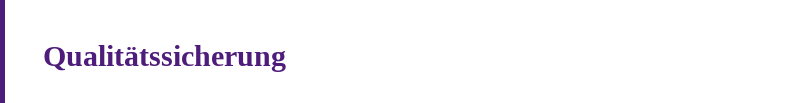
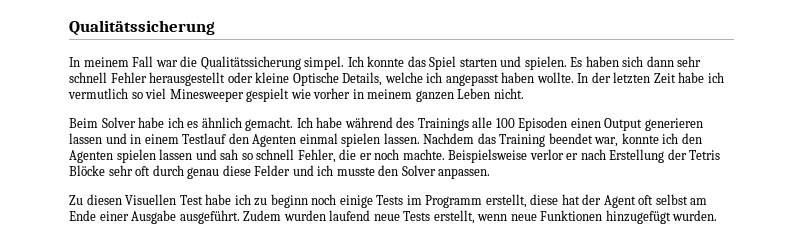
[43,45,286,72] Qualitätssicherung -> [69,20,215,36] [69,56,702,70] [69,72,724,86] [68,88,524,102] [69,117,703,131] [69,133,702,147] [69,149,721,163] [69,165,491,179] [69,194,708,208] [69,210,718,224] Qualitätssicherung // In meinem Fall war die Qualitätssicherung simpel. Ich konnte das Spiel starten und spielen. Es haben sich dann sehr schnell Fehler herausgestellt oder kleine Optische Details, welche ich angepasst haben wollte. In der letzten Zeit habe ich vermutlich so viel Minesweeper gespielt wie vorher in meinem ganzen Leben nicht. // Beim Solver habe ich es ähnlich gemacht. Ich habe während des Trainings alle 100 Episoden einen Output generieren lassen und in einem Testlauf den Agenten einmal spielen lassen. Nachdem das Training beendet war, konnte ich den Agenten spielen lassen und sah so schnell Fehler, die er noch machte. Beispielsweise verlor er nach Erstellung der Tetris Blöcke sehr oft durch genau diese Felder und ich musste den Solver anpassen. // Zu diesen Visuellen Test habe ich zu beginn noch einige Tests im Programm erstellt, diese hat der Agent oft selbst am Ende einer Ausgabe ausgeführt. Zudem wurden laufend neue Tests erstellt, wenn neue Funktionen hinzugefügt wurden.

